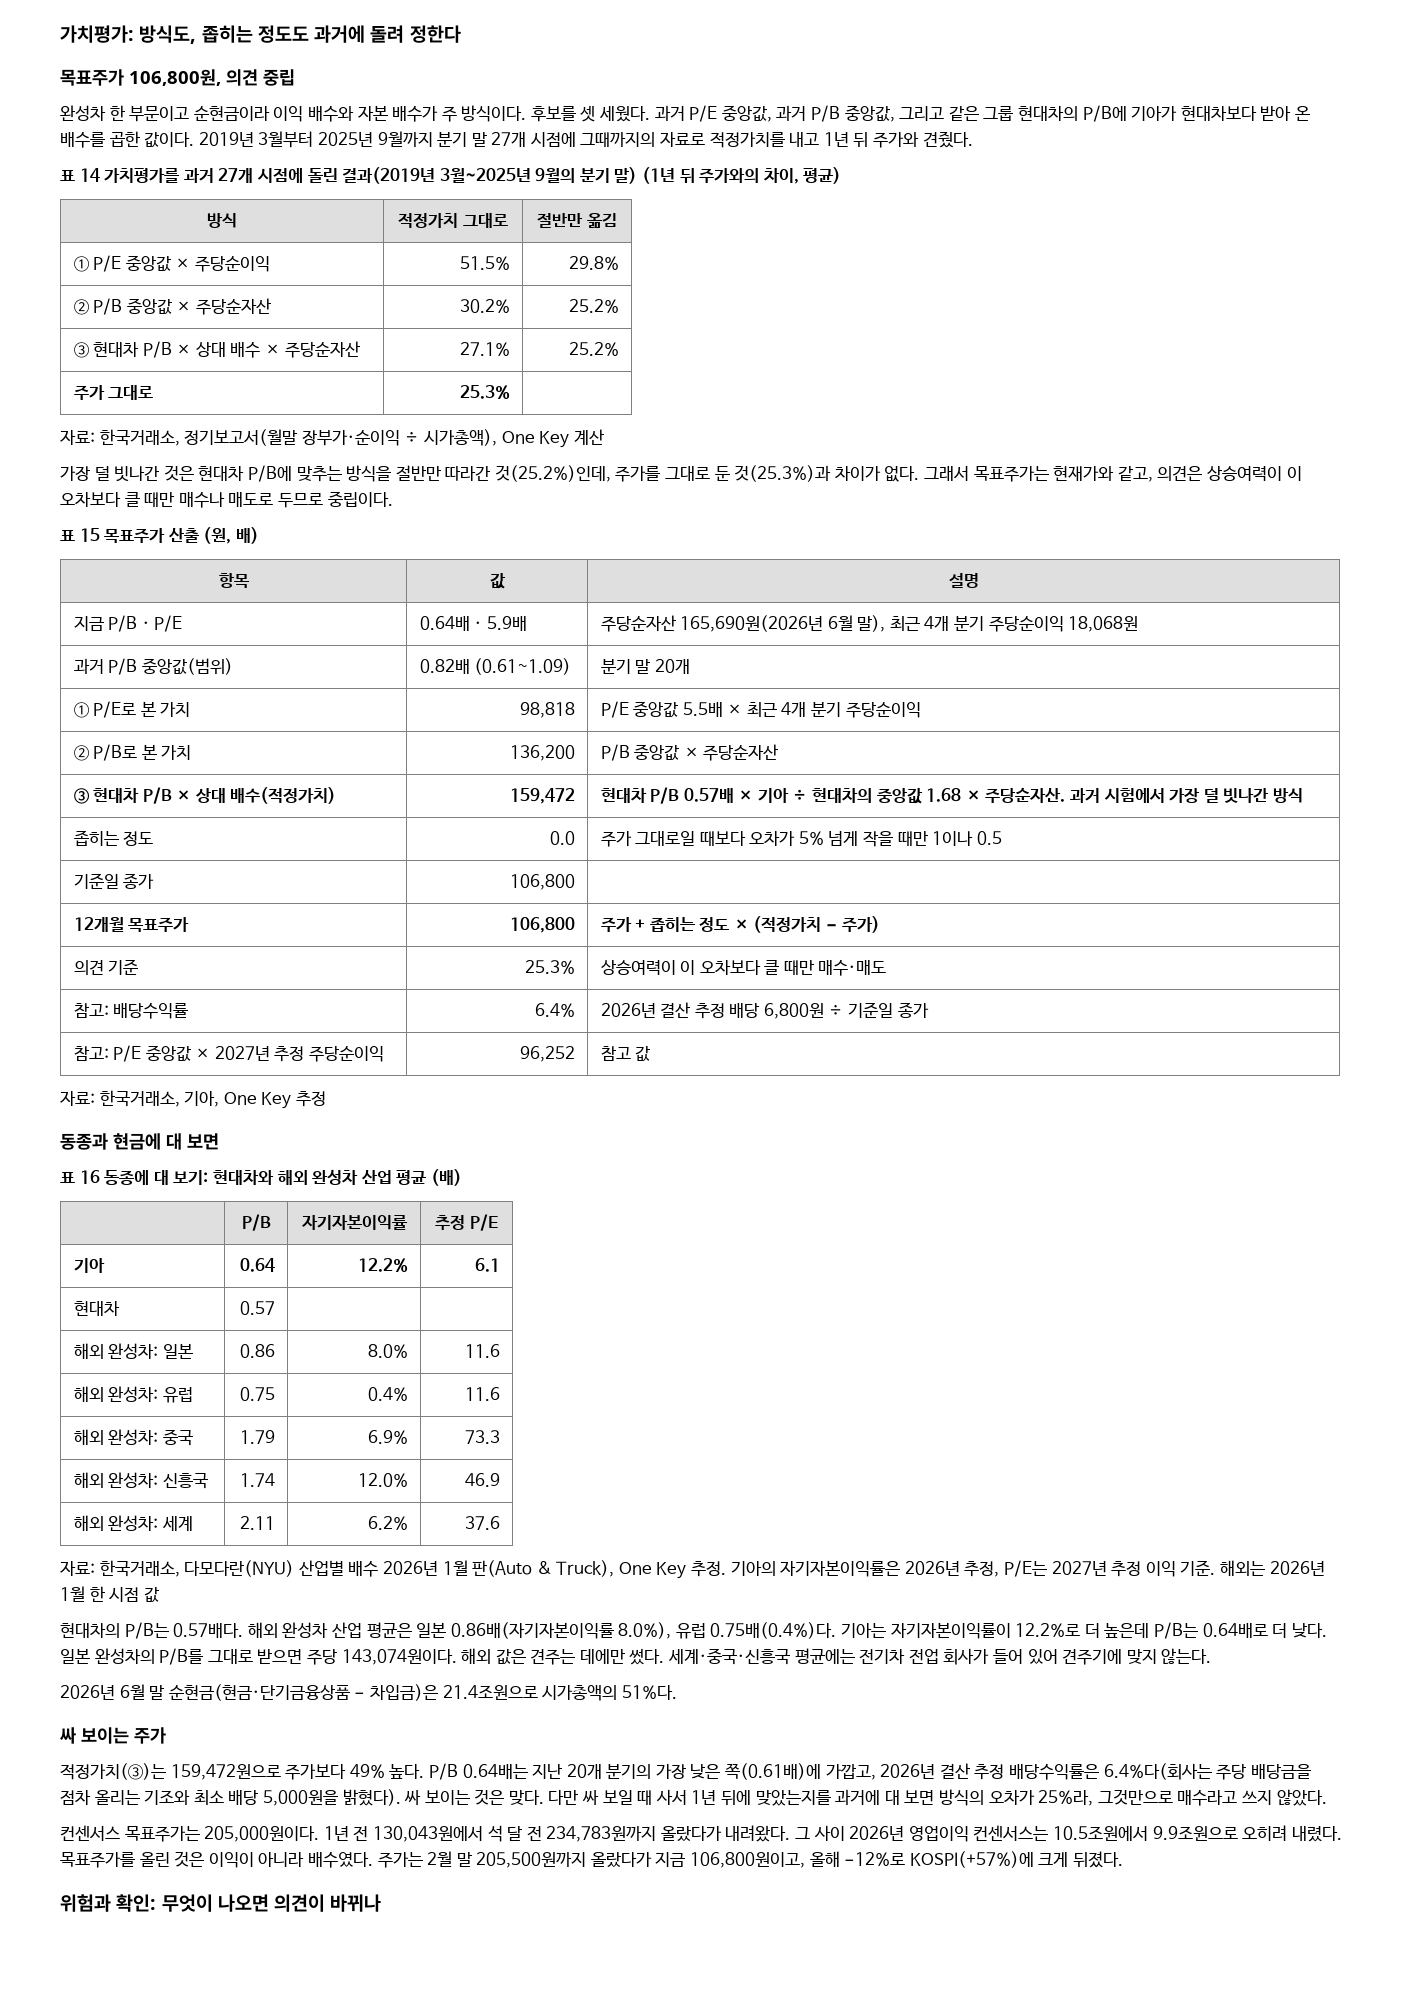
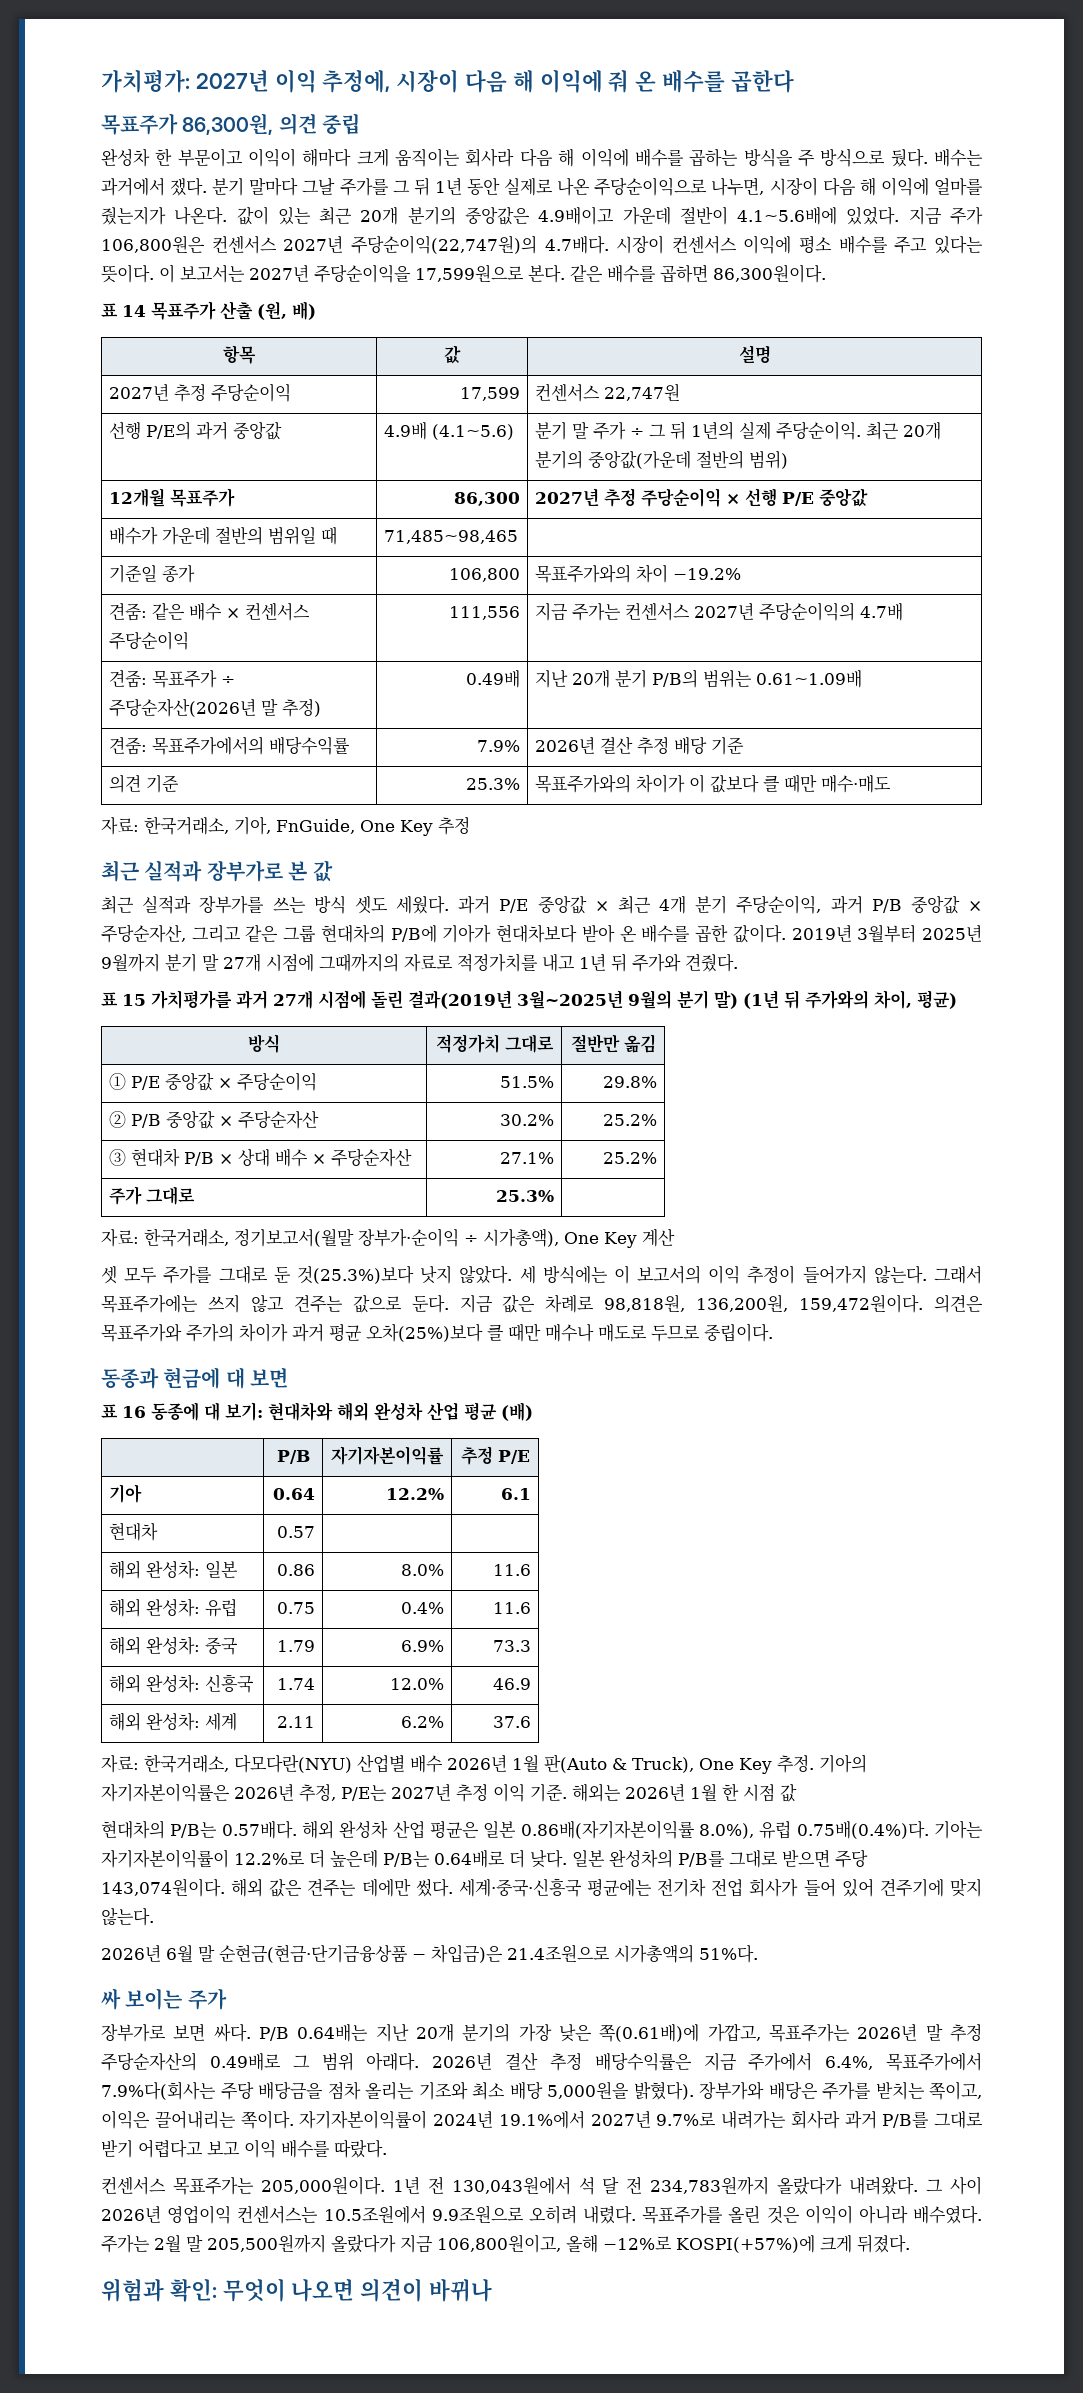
[139,25,461,44] [60,69,221,86] 방식도, 좁히는 정도도 과거에 돌려 정한다 // 목표주가 106,800원, -> [195,69,794,93] [101,113,274,135] 2027년 이익 추정에, 시장이 다음 해 이익에 줘 온 배수를 곱한다 // 목표주가 86,300원,
[193,105,895,122] 순현금이라 이익 배수와 자본 배수가 주 방식이다. 후보를 셋 세웠다. 과거 P/E 중앙값, 과거 P/B 중앙값, -> [248,148,984,167] [101,177,983,196] [101,206,984,225] [101,235,983,254] [101,264,826,283] [101,301,316,320] [223,345,256,364] [444,345,461,364] [738,345,771,363] [108,383,291,402] [460,387,521,401] [534,383,680,402] [108,421,282,440] [383,422,514,440] [534,421,941,440] [534,450,788,469] [108,488,235,507] [454,492,521,506] [534,488,868,507] [108,526,337,545] [383,530,518,544] [108,565,195,583] [449,568,521,582] [534,564,741,583] [108,602,310,621] [108,631,189,650] [449,606,521,620] [534,602,903,621] [108,669,235,688] [108,698,321,717] [466,670,521,688] [534,669,862,688] [108,736,350,755] [477,740,521,752] [534,736,744,755] [108,774,179,793] [466,778,521,790] [534,774,891,793] [101,816,470,836] [101,860,333,882] [101,895,982,914] [101,924,186,943] 이익이 해마다 크게 움직이는 회사라 다음 해 이익에 배수를 곱하는 방식을 주 방식으로 뒀다. 배수는 과거에서 쟀다. 분기 말마다 그날 주가를 그 뒤 1년 동안 실제로 나온 주당순이익으로 나누면, 시장이 다음 해 이익에 얼마를 줬는지가 나온다. 값이 있는 최근 20개 분기의 중앙값은 4.9배이고 가운데 절반이 4.1~5.6배에 있었다. 지금 주가 106,800원은 컨센서스 2027년 주당순이익(22,747원)의 4.7배다. 시장이 컨센서스 이익에 평소 배수를 주고 있다는 뜻이다. 이 보고서는 2027년 주당순이익을 17,599원으로 본다. 같은 배수를 곱하면 86,300원이다. // 표 14 목표주가 산출 (원, 배) // 항목 | 값 | 설명 // 2027년 추정 주당순이익 | 17,599 | 컨센서스 22,747원 // 선행 P/E의 과거 중앙값 | 4.9배 (4.1~5.6) | 분기 말 주가 ÷ 그 뒤 1년의 실제 주당순이익. 최근 20개 분기의 중앙값(가운데 절반의 범위) // 12개월 목표주가 | 86,300 | 2027년 추정 주당순이익 × 선행 P/E 중앙값 // 배수가 가운데 절반의 범위일 때 | 71,485~98,465 | // 기준일 종가 | 106,800 | 목표주가와의 차이 −19.2% // 견줌: 같은 배수 × 컨센서스 주당순이익 | 111,556 | 지금 주가는 컨센서스 2027년 주당순이익의 4.7배 // 견줌: 목표주가 ÷ 주당순자산(2026년 말 추정) | 0.49배 | 지난 20개 분기 P/B의 범위는 0.61~1.09배 // 견줌: 목표주가에서의 배당수익률 | 7.9% | 2026년 결산 추정 배당 기준 // 의견 기준 | 25.3% | 목표주가와의 차이가 이 값보다 클 때만 매수·매도 // 자료: 한국거래소, 기아, FnGuide, One Key 추정 // 최근 실적과 장부가로 본 값 // 최근 실적과 장부가를 쓰는 방식 셋도 세웠다. 과거 P/E 중앙값 × 최근 4개 분기 주당순이익, 과거 P/B 중앙값 × 주당순자산,
[79,168,100,182] 14 -> [122,994,146,1006] 15
[60,465,1302,482] [60,492,121,507] 가장 덜 빗나간 것은 현대차 P/B에 맞추는 방식을 절반만 따라간 것(25.2%)인데, 주가를 그대로 둔 것(25.3%)과 차이가 없다. 그래서 목표주가는 현재가와 같고, 의견은 상승여력이 이 오차보다 -> [101,1265,982,1284] [101,1294,983,1313] [101,1323,483,1342] 셋 모두 주가를 그대로 둔 것(25.3%)보다 낫지 않았다. 세 방식에는 이 보고서의 이익 추정이 들어가지 않는다. 그래서 목표주가에는 쓰지 않고 견주는 값으로 둔다. 지금 값은 차례로 98,818원, 136,200원, 159,472원이다. 의견은 목표주가와 주가의 차이가 과거 평균 오차(25%)보다
[60,527,259,544] [218,573,250,588] [489,573,506,589] [948,573,979,588] [73,615,183,632] [419,616,527,631] [600,615,1139,632] [73,658,233,675] [419,658,572,675] [600,659,690,674] [73,701,191,718] [519,702,575,718] [600,701,921,718] [73,744,192,761] [509,745,575,761] [600,744,779,761] [73,787,337,804] [509,788,575,804] [600,787,1303,804] [73,830,154,846] [549,831,575,845] [600,831,1002,847] [73,873,155,889] [509,874,575,890] [73,917,190,932] [509,917,575,933] [600,916,880,933] [73,959,139,975] [524,960,575,974] [600,960,887,976] [73,1003,189,1019] [534,1003,575,1017] [600,1002,929,1019] [73,1045,385,1062] [519,1046,575,1062] [600,1046,651,1062] [60,1090,326,1109] // 표 15 목표주가 산출 (원, 배) // 항목 | 값 | 설명 // 지금 P/B · P/E | 0.64배 · 5.9배 | 주당순자산 165,690원(2026년 6월 말), 최근 4개 분기 주당순이익 18,068원 // 과거 P/B 중앙값(범위) | 0.82배 (0.61~1.09) | 분기 말 20개 // ① P/E로 본 가치 | 98,818 | P/E 중앙값 5.5배 × 최근 4개 분기 주당순이익 // ② P/B로 본 가치 | 136,200 | P/B 중앙값 × 주당순자산 // ③ 현대차 P/B × 상대 배수(적정가치) | 159,472 | 현대차 P/B 0.57배 × 기아 ÷ 현대차의 중앙값 1.68 × 주당순자산. 과거 시험에서 가장 덜 빗나간 방식 // 좁히는 정도 | 0.0 | 주가 그대로일 때보다 오차가 5% 넘게 작을 때만 1이나 0.5 // 기준일 종가 | 106,800 | // 12개월 목표주가 | 106,800 | 주가 + 좁히는 정도 × (적정가치 − 주가) // 의견 기준 | 25.3% | 상승여력이 이 오차보다 클 때만 매수·매도 // 참고: 배당수익률 | 6.4% | 2026년 결산 추정 배당 6,800원 ÷ 기준일 종가 // 참고: P/E 중앙값 × 2027년 추정 주당순이익 | 96,252 | 참고 값 // 자료: 한국거래소, 기아, One Key 추정 -> (773, 1332) none
[60,1763,425,1780] 적정가치(③)는 159,472원으로 주가보다 49% 높다. -> [101,2023,251,2042] 장부가로 보면 싸다.
[880,1763,1212,1780] 2026년 결산 추정 배당수익률은 6.4%다(회사는 -> [769,2024,983,2042] [101,2052,982,2071] [101,2081,216,2100] 목표주가는 2026년 말 추정 주당순자산의 0.49배로 그 범위 아래다. 2026년 결산 추정 배당수익률은 지금 주가에서 6.4%, 목표주가에서 7.9%다(회사는
[404,1789,1327,1806] 싸 보이는 것은 맞다. 다만 싸 보일 때 사서 1년 뒤에 맞았는지를 과거에 대 보면 방식의 오차가 25%라, 그것만으로 매수라고 쓰지 않았다. -> [699,2081,982,2100] [101,2110,983,2129] [101,2139,387,2158] 장부가와 배당은 주가를 받치는 쪽이고, 이익은 끌어내리는 쪽이다. 자기자본이익률이 2024년 19.1%에서 2027년 9.7%로 내려가는 회사라 과거 P/B를 그대로 받기 어렵다고 보고 이익 배수를 따랐다.

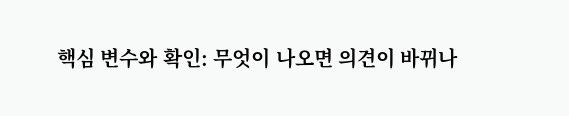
[101,69,794,93] [101,113,361,135] [101,148,984,167] [101,177,983,196] [101,206,984,225] [101,235,983,254] [101,264,826,283] [101,301,316,320] [223,345,256,364] [444,345,461,364] [738,345,771,363] [108,383,291,402] [460,387,521,401] [534,383,680,402] [108,421,282,440] [383,422,514,440] [534,421,941,440] [534,450,788,469] [108,488,235,507] [454,492,521,506] [534,488,868,507] [108,526,337,545] [383,530,518,544] [108,565,195,583] [449,568,521,582] [534,564,741,583] [108,602,310,621] [108,631,189,650] [449,606,521,620] [534,602,903,621] [108,669,235,688] [108,698,321,717] [466,670,521,688] [534,669,862,688] [108,736,350,755] [477,740,521,752] [534,736,744,755] [108,774,179,793] [466,778,521,790] [534,774,891,793] [101,816,470,836] [101,860,333,882] [101,895,982,914] [101,924,983,943] [101,953,738,972] [101,990,957,1009] [248,1034,280,1053] [435,1034,554,1053] [570,1034,656,1053] [108,1072,317,1091] [500,1076,555,1088] [603,1076,658,1088] [108,1110,319,1129] [500,1114,555,1126] [603,1114,658,1126] [108,1148,412,1167] [500,1152,555,1164] [603,1152,658,1164] [108,1186,195,1205] [496,1190,555,1202] [101,1228,675,1248] [101,1265,982,1284] [101,1294,983,1313] [101,1323,773,1342] [101,1367,289,1389] [101,1402,533,1421] [276,1450,310,1464] [331,1446,444,1465] [460,1446,530,1465] [108,1484,142,1503] [273,1488,316,1500] [386,1488,445,1500] [501,1488,532,1500] [108,1522,158,1541] [277,1526,316,1538] [108,1560,238,1579] [277,1564,316,1576] [401,1564,445,1576] [493,1564,532,1576] [108,1598,237,1617] [277,1602,316,1614] [401,1602,445,1614] [493,1602,532,1614] [108,1636,238,1655] [277,1640,316,1652] [401,1640,445,1652] [493,1640,532,1652] [108,1674,254,1693] [277,1678,316,1690] [390,1678,445,1690] [493,1678,532,1690] [108,1712,237,1731] [277,1716,316,1728] [401,1716,445,1728] [493,1716,532,1728] [101,1754,867,1774] [101,1783,797,1802] [101,1820,984,1839] [101,1849,868,1868] [101,1878,982,1897] [101,1907,154,1926] [101,1944,758,1963] [101,1988,227,2010] [101,2023,983,2042] [101,2052,982,2071] [101,2081,982,2100] [101,2110,983,2129] [101,2139,387,2158] [101,2176,982,2195] [101,2205,982,2224] [101,2234,910,2253] [101,2278,164,2302] 가치평가: 2027년 이익 추정에, 시장이 다음 해 이익에 줘 온 배수를 곱한다 // 목표주가 86,300원, 의견 중립 // 완성차 한 부문이고 이익이 해마다 크게 움직이는 회사라 다음 해 이익에 배수를 곱하는 방식을 주 방식으로 뒀다. 배수는 과거에서 쟀다. 분기 말마다 그날 주가를 그 뒤 1년 동안 실제로 나온 주당순이익으로 나누면, 시장이 다음 해 이익에 얼마를 줬는지가 나온다. 값이 있는 최근 20개 분기의 중앙값은 4.9배이고 가운데 절반이 4.1~5.6배에 있었다. 지금 주가 106,800원은 컨센서스 2027년 주당순이익(22,747원)의 4.7배다. 시장이 컨센서스 이익에 평소 배수를 주고 있다는 뜻이다. 이 보고서는 2027년 주당순이익을 17,599원으로 본다. 같은 배수를 곱하면 86,300원이다. // 표 14 목표주가 산출 (원, 배) // 항목 | 값 | 설명 // 2027년 추정 주당순이익 | 17,599 | 컨센서스 22,747원 // 선행 P/E의 과거 중앙값 | 4.9배 (4.1~5.6) | 분기 말 주가 ÷ 그 뒤 1년의 실제 주당순이익. 최근 20개 분기의 중앙값(가운데 절반의 범위) // 12개월 목표주가 | 86,300 | 2027년 추정 주당순이익 × 선행 P/E 중앙값 // 배수가 가운데 절반의 범위일 때 | 71,485~98,465 | // 기준일 종가 | 106,800 | 목표주가와의 차이 −19.2% // 견줌: 같은 배수 × 컨센서스 주당순이익 | 111,556 | 지금 주가는 컨센서스 2027년 주당순이익의 4.7배 // 견줌: 목표주가 ÷ 주당순자산(2026년 말 추정) | 0.49배 | 지난 20개 분기 P/B의 범위는 0.61~1.09배 // 견줌: 목표주가에서의 배당수익률 | 7.9% | 2026년 결산 추정 배당 기준 // 의견 기준 | 25.3% | 목표주가와의 차이가 이 값보다 클 때만 매수·매도 // 자료: 한국거래소, 기아, FnGuide, One Key 추정 // 최근 실적과 장부가로 본 값 // 최근 실적과 장부가를 쓰는 방식 셋도 세웠다. 과거 P/E 중앙값 × 최근 4개 분기 주당순이익, 과거 P/B 중앙값 × 주당순자산, 그리고 같은 그룹 현대차의 P/B에 기아가 현대차보다 받아 온 배수를 곱한 값이다. 2019년 3월부터 2025년 9월까지 분기 말 27개 시점에 그때까지의 자료로 적정가치를 내고 1년 뒤 주가와 견줬다. // 표 15 가치평가를 과거 27개 시점에 돌린 결과(2019년 3월~2025년 9월의 분기 말) (1년 뒤 주가와의 차이, 평균) // 방식 | 적정가치 그대로 | 절반만 옮김 // ① P/E 중앙값 × 주당순이익 | 51.5% | 29.8% // ② P/B 중앙값 × 주당순자산 | 30.2% | 25.2% // ③ 현대차 P/B × 상대 배수 × 주당순자산 | 27.1% | 25.2% // 주가 그대로 | 25.3% | // 자료: 한국거래소, 정기보고서(월말 장부가·순이익 ÷ 시가총액), One Key 계산 // 셋 모두 주가를 그대로 둔 것(25.3%)보다 낫지 않았다. 세 방식에는 이 보고서의 이익 추정이 들어가지 않는다. 그래서 목표주가에는 쓰지 않고 견주는 값으로 둔다. 지금 값은 차례로 98,818원, 136,200원, 159,472원이다. 의견은 목표주가와 주가의 차이가 과거 평균 오차(25%)보다 클 때만 매수나 매도로 두므로 중립이다. // 동종과 현금에 대 보면 // 표 16 동종에 대 보기: 현대차와 해외 완성차 산업 평균 (배) // | P/B | 자기자본이익률 | 추정 P/E // 기아 | 0.64 | 12.2% | 6.1 // 현대차 | 0.57 | | // 해외 완성차: 일본 | 0.86 | 8.0% | 11.6 // 해외 완성차: 유럽 | 0.75 | 0.4% | 11.6 // 해외 완성차: 중국 | 1.79 | 6.9% | 73.3 // 해외 완성차: 신흥국 | 1.74 | 12.0% | 46.9 // 해외 완성차: 세계 | 2.11 | 6.2% | 37.6 // 자료: 한국거래소, 다모다란(NYU) 산업별 배수 2026년 1월 판(Auto & Truck), One Key 추정. 기아의 자기자본이익률은 2026년 추정, P/E는 2027년 추정 이익 기준. 해외는 2026년 1월 한 시점 값 // 현대차의 P/B는 0.57배다. 해외 완성차 산업 평균은 일본 0.86배(자기자본이익률 8.0%), 유럽 0.75배(0.4%)다. 기아는 자기자본이익률이 12.2%로 더 높은데 P/B는 0.64배로 더 낮다. 일본 완성차의 P/B를 그대로 받으면 주당 143,074원이다. 해외 값은 견주는 데에만 썼다. 세계·중국·신흥국 평균에는 전기차 전업 회사가 들어 있어 견주기에 맞지 않는다. // 2026년 6월 말 순현금(현금·단기금융상품 − 차입금)은 21.4조원으로 시가총액의 51%다. // 싸 보이는 주가 // 장부가로 보면 싸다. P/B 0.64배는 지난 20개 분기의 가장 낮은 쪽(0.61배)에 가깝고, 목표주가는 2026년 말 추정 주당순자산의 0.49배로 그 범위 아래다. 2026년 결산 추정 배당수익률은 지금 주가에서 6.4%, 목표주가에서 7.9%다(회사는 주당 배당금을 점차 올리는 기조와 최소 배당 5,000원을 밝혔다). 장부가와 배당은 주가를 받치는 쪽이고, 이익은 끌어내리는 쪽이다. 자기자본이익률이 2024년 19.1%에서 2027년 9.7%로 내려가는 회사라 과거 P/B를 그대로 받기 어렵다고 보고 이익 배수를 따랐다. // 컨센서스 목표주가는 205,000원이다. 1년 전 130,043원에서 석 달 전 234,783원까지 올랐다가 내려왔다. 그 사이 2026년 영업이익 컨센서스는 10.5조원에서 9.9조원으로 오히려 내렸다. 목표주가를 올린 것은 이익이 아니라 배수였다. 주가는 2월 말 205,500원까지 올랐다가 지금 106,800원이고, 올해 −12%로 KOSPI(+57%)에 크게 뒤졌다. // 위험과 -> [57,47,159,69] 핵심 변수와

